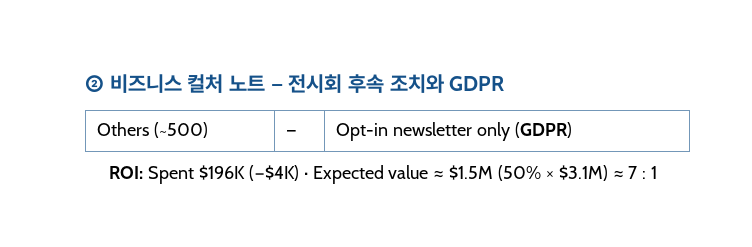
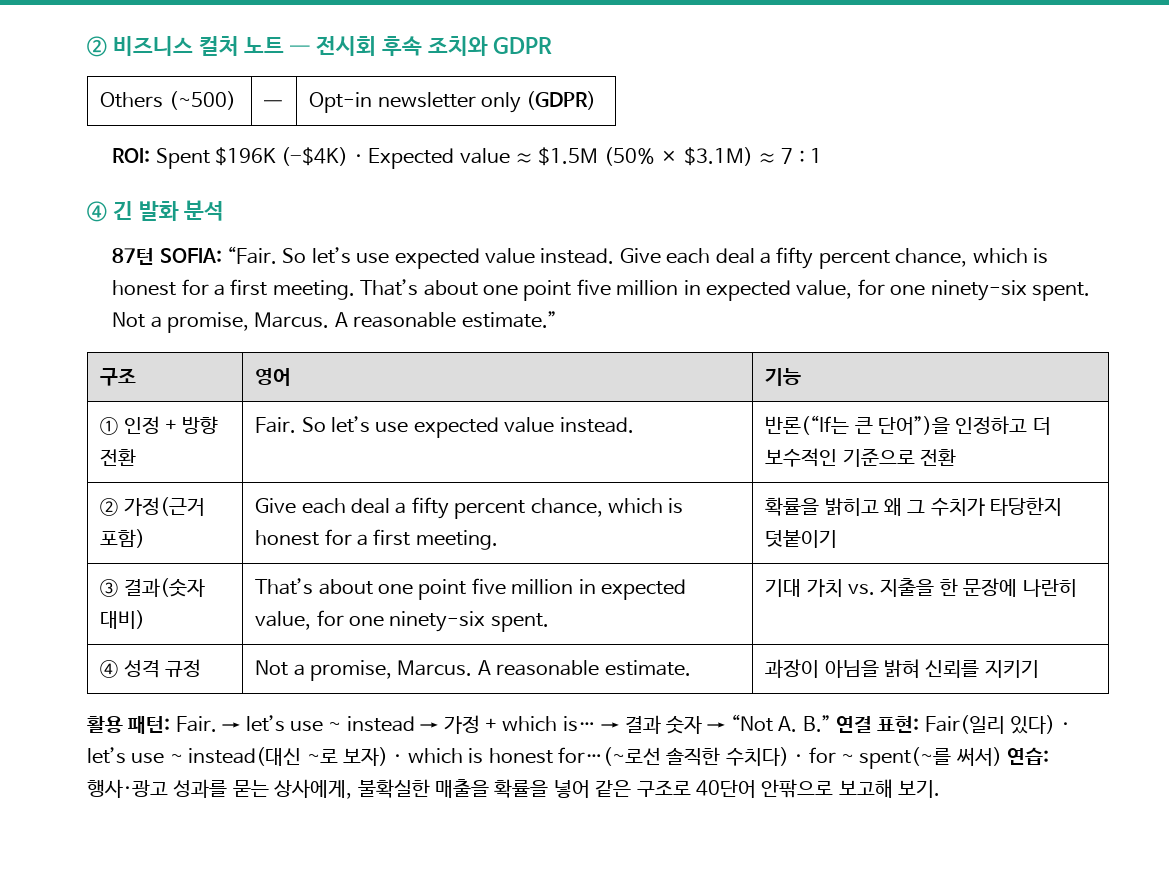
(658, 172) none -> [87,200,225,222] [112,246,1049,269] [112,279,1091,301] [112,311,557,333] [100,368,137,386] [255,368,292,386] [765,368,802,386] [100,416,219,435] [100,449,137,466] [255,416,634,438] [765,415,1051,435] [765,448,956,467] [100,497,205,516] [100,529,146,548] [255,497,684,519] [255,529,498,550] [765,497,1063,516] [765,530,838,548] [100,578,205,597] [100,610,146,629] [255,578,686,600] [255,610,549,632] [765,578,1077,597] [100,659,201,678] [255,660,691,681] [765,659,1039,678] [87,714,1070,734] [87,747,1050,769] [87,779,941,799] // ④ 긴 발화 분석 // 87턴 SOFIA: “Fair. So let’s use expected value instead. Give each deal a fifty percent chance, which is honest for a first meeting. That’s about one point five million in expected value, for one ninety-six spent. Not a promise, Marcus. A reasonable estimate.” // 구조 | 영어 | 기능 // ① 인정 + 방향 전환 | Fair. So let’s use expected value instead. | 반론(“If는 큰 단어”)을 인정하고 더 보수적인 기준으로 전환 // ② 가정(근거 포함) | Give each deal a fifty percent chance, which is honest for a first meeting. | 확률을 밝히고 왜 그 수치가 타당한지 덧붙이기 // ③ 결과(숫자 대비) | That’s about one point five million in expected value, for one ninety-six spent. | 기대 가치 vs. 지출을 한 문장에 나란히 // ④ 성격 규정 | Not a promise, Marcus. A reasonable estimate. | 과장이 아님을 밝혀 신뢰를 지키기 // 활용 패턴: Fair. → let’s use ~ instead → 가정 + which is… → 결과 숫자 → “Not A. B.” 연결 표현: Fair(일리 있다) · let’s use ~ instead(대신 ~로 보자) · which is honest for…(~로선 솔직한 수치다) · for ~ spent(~를 써서) 연습: 행사·광고 성과를 묻는 상사에게, 불확실한 매출을 확률을 넣어 같은 구조로 40단어 안팎으로 보고해 보기.

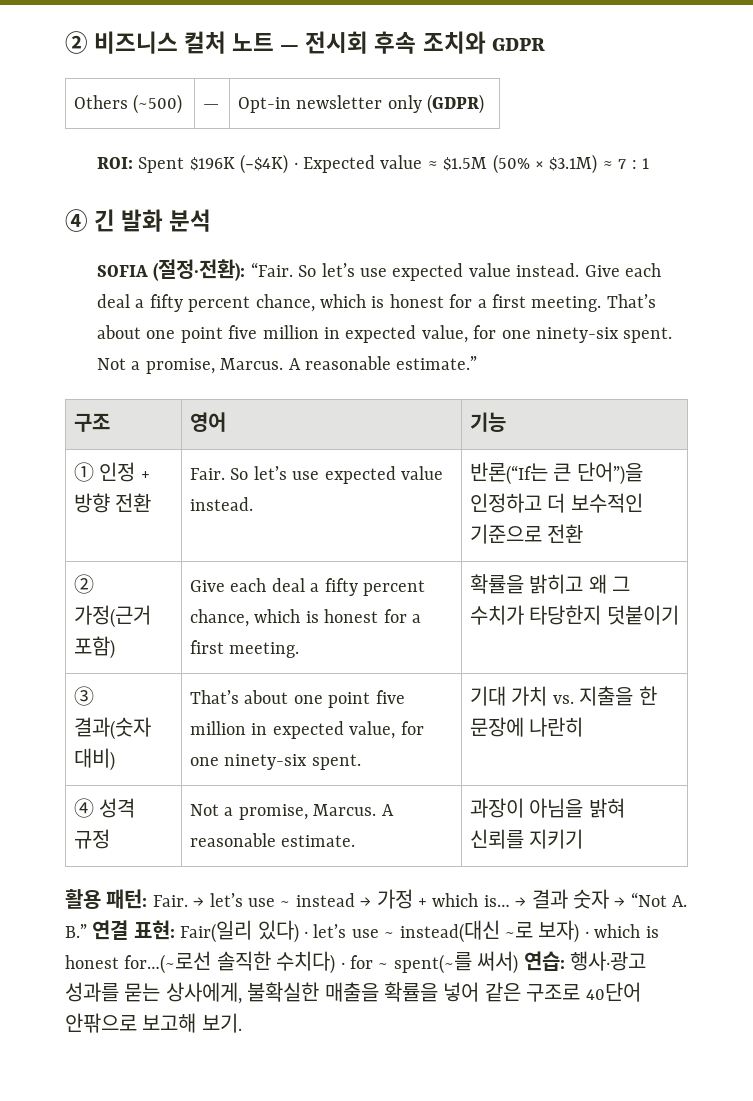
[112,248,222,265] 87턴 SOFIA: -> [96,259,246,281] SOFIA (절정·전환):

